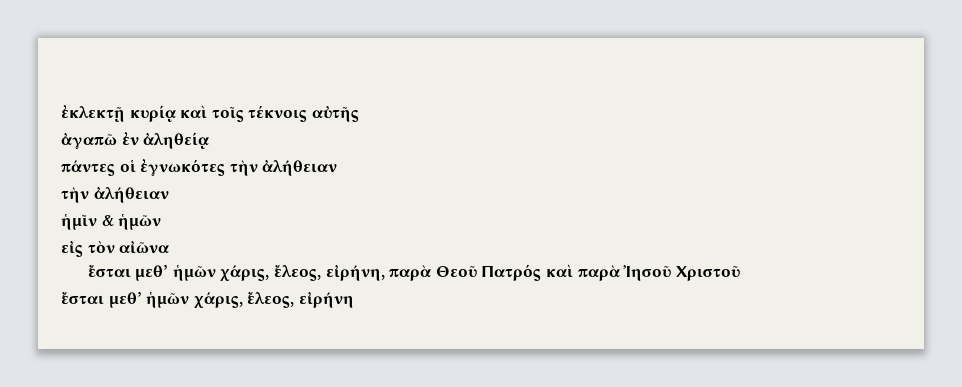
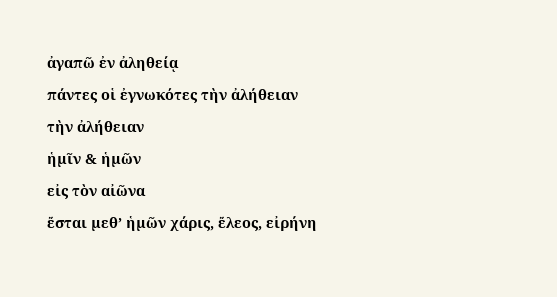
[61,105,359,122] ἐκλεκτῇ κυρίᾳ καὶ τοῖς τέκνοις αὐτῆς // -> (47, 63) none
[87,264,740,282] // ἔσται μεθ’ ἡμῶν χάρις, ἔλεος, εἰρήνη, παρὰ Θεοῦ Πατρός καὶ παρὰ Ἰησοῦ Χριστοῦ -> (146, 190) none

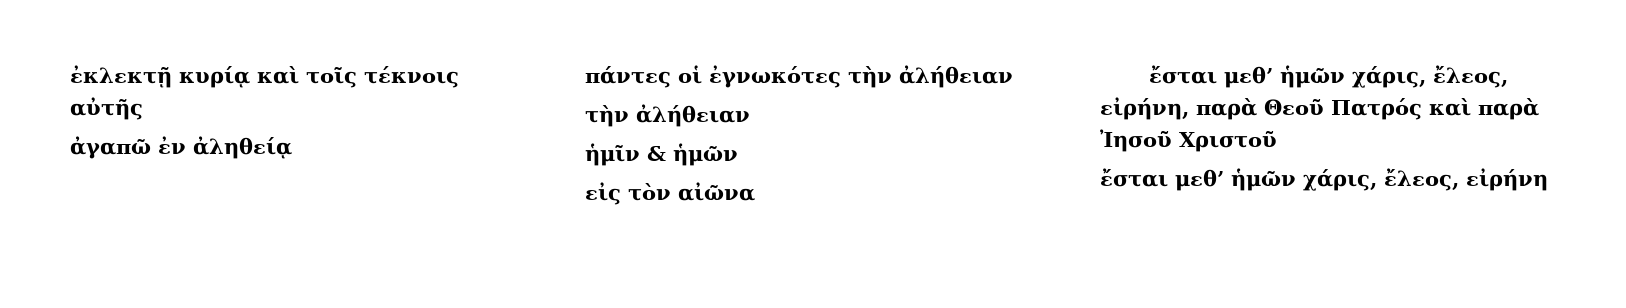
(47, 63) none -> [70,65,459,88] [70,97,143,120] ἐκλεκτῇ κυρίᾳ καὶ τοῖς τέκνοις αὐτῆς //
(146, 190) none -> [1148,65,1508,88] [1100,97,1539,120] [1100,129,1277,152] // ἔσται μεθ’ ἡμῶν χάρις, ἔλεος, εἰρήνη, παρὰ Θεοῦ Πατρός καὶ παρὰ Ἰησοῦ Χριστοῦ

